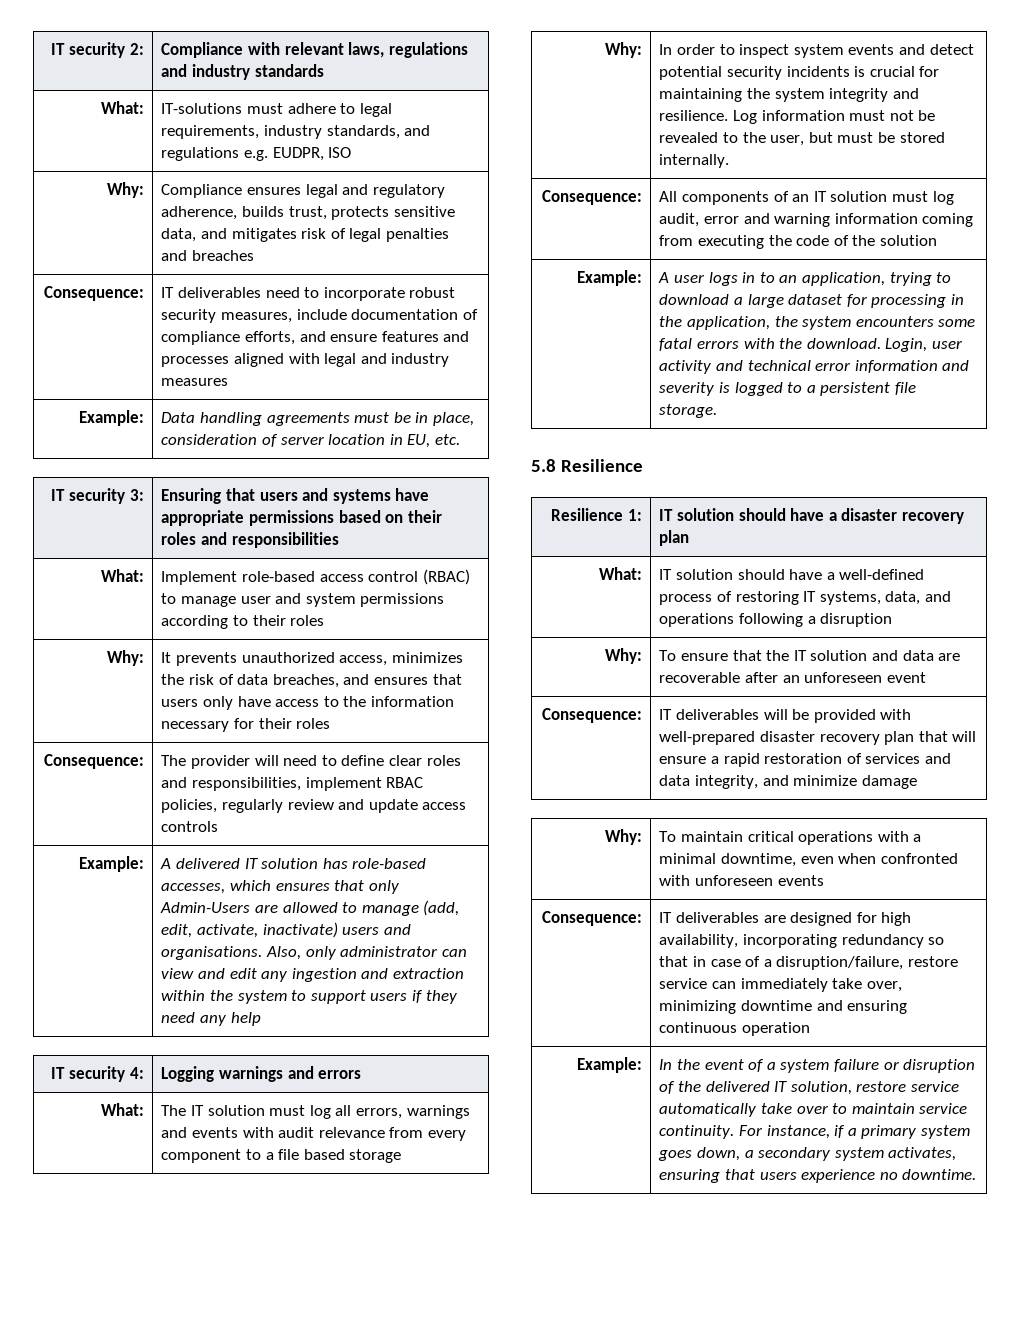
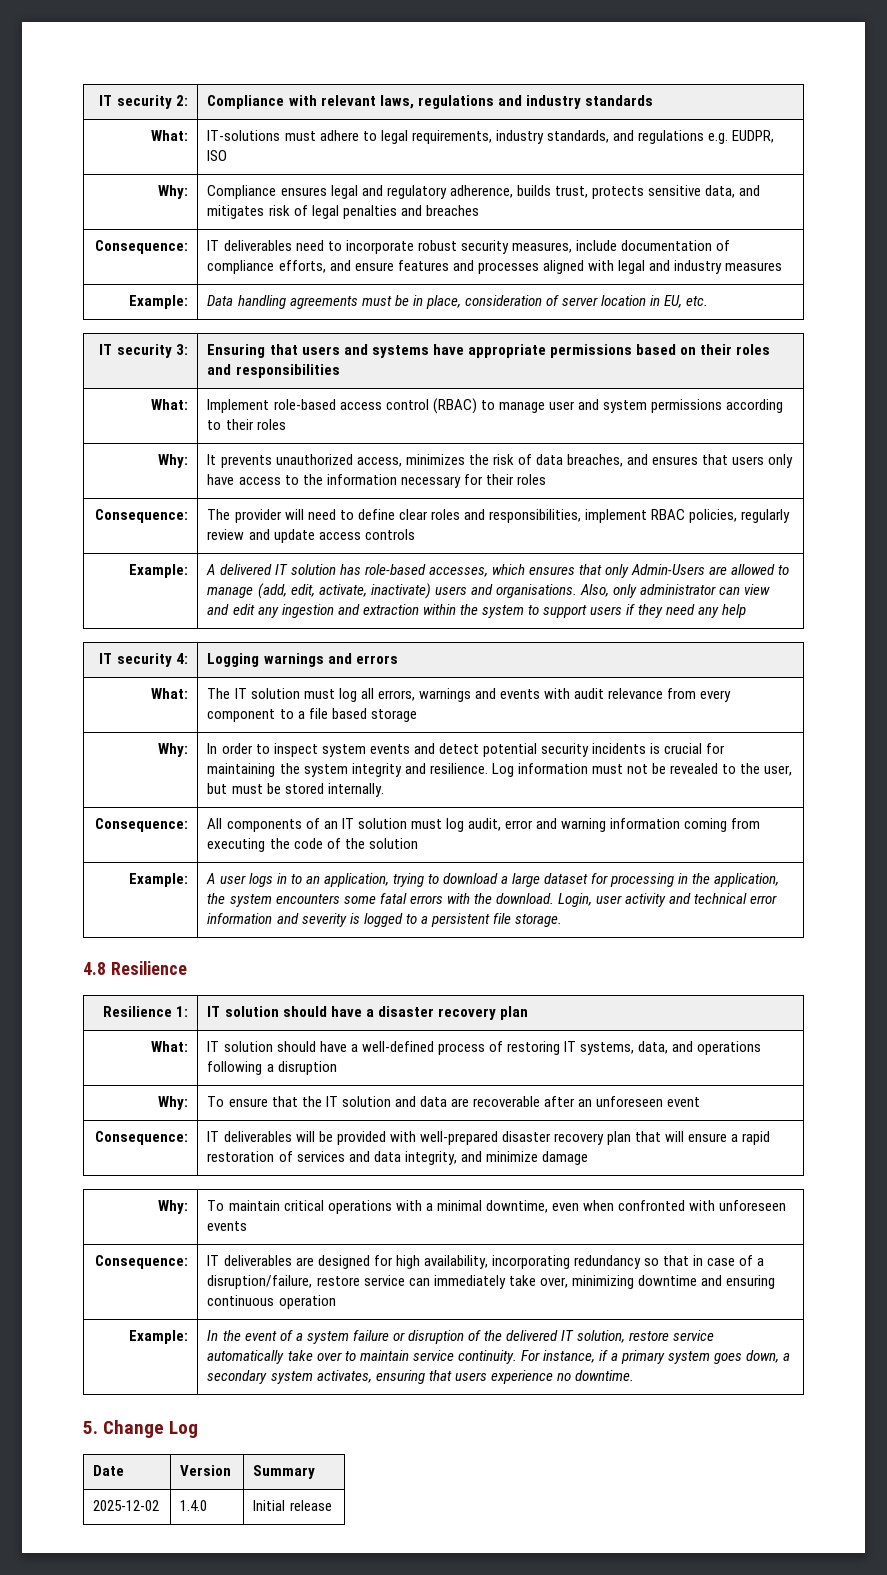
[531,459,556,472] 5.8 -> [83,962,106,975] 4.8
(977, 1174) none -> [83,1420,199,1438] [93,1465,125,1476] [180,1465,232,1476] [253,1465,316,1479] [93,1500,160,1511] [180,1500,208,1511] [253,1500,332,1511] // 5. Change Log // Date | Version | Summary // 2025-12-02 | 1.4.0 | Initial release

